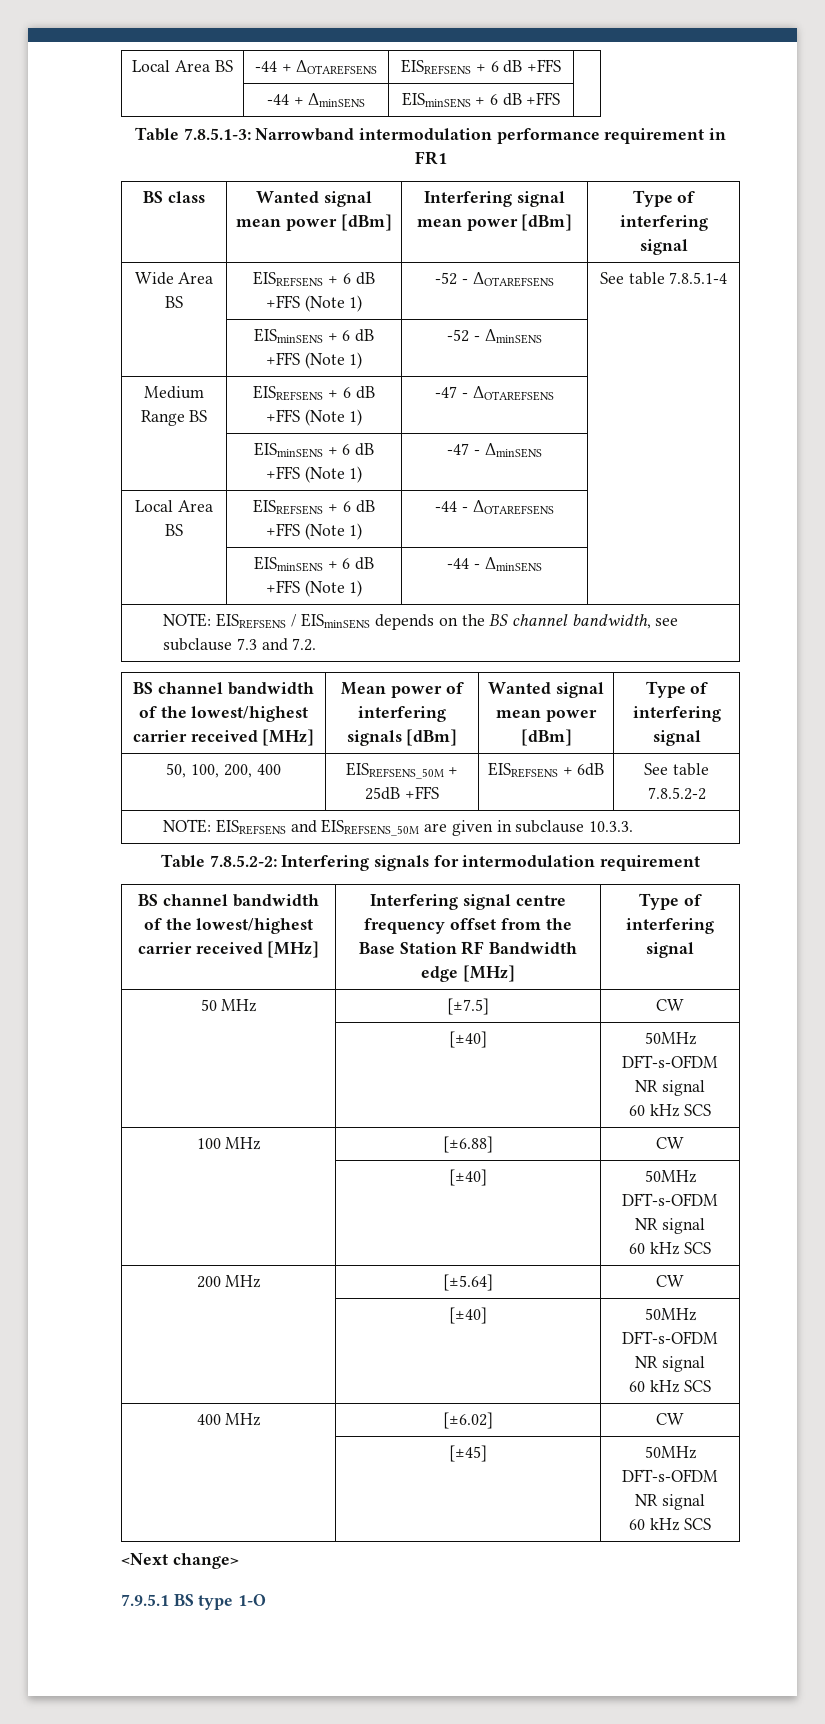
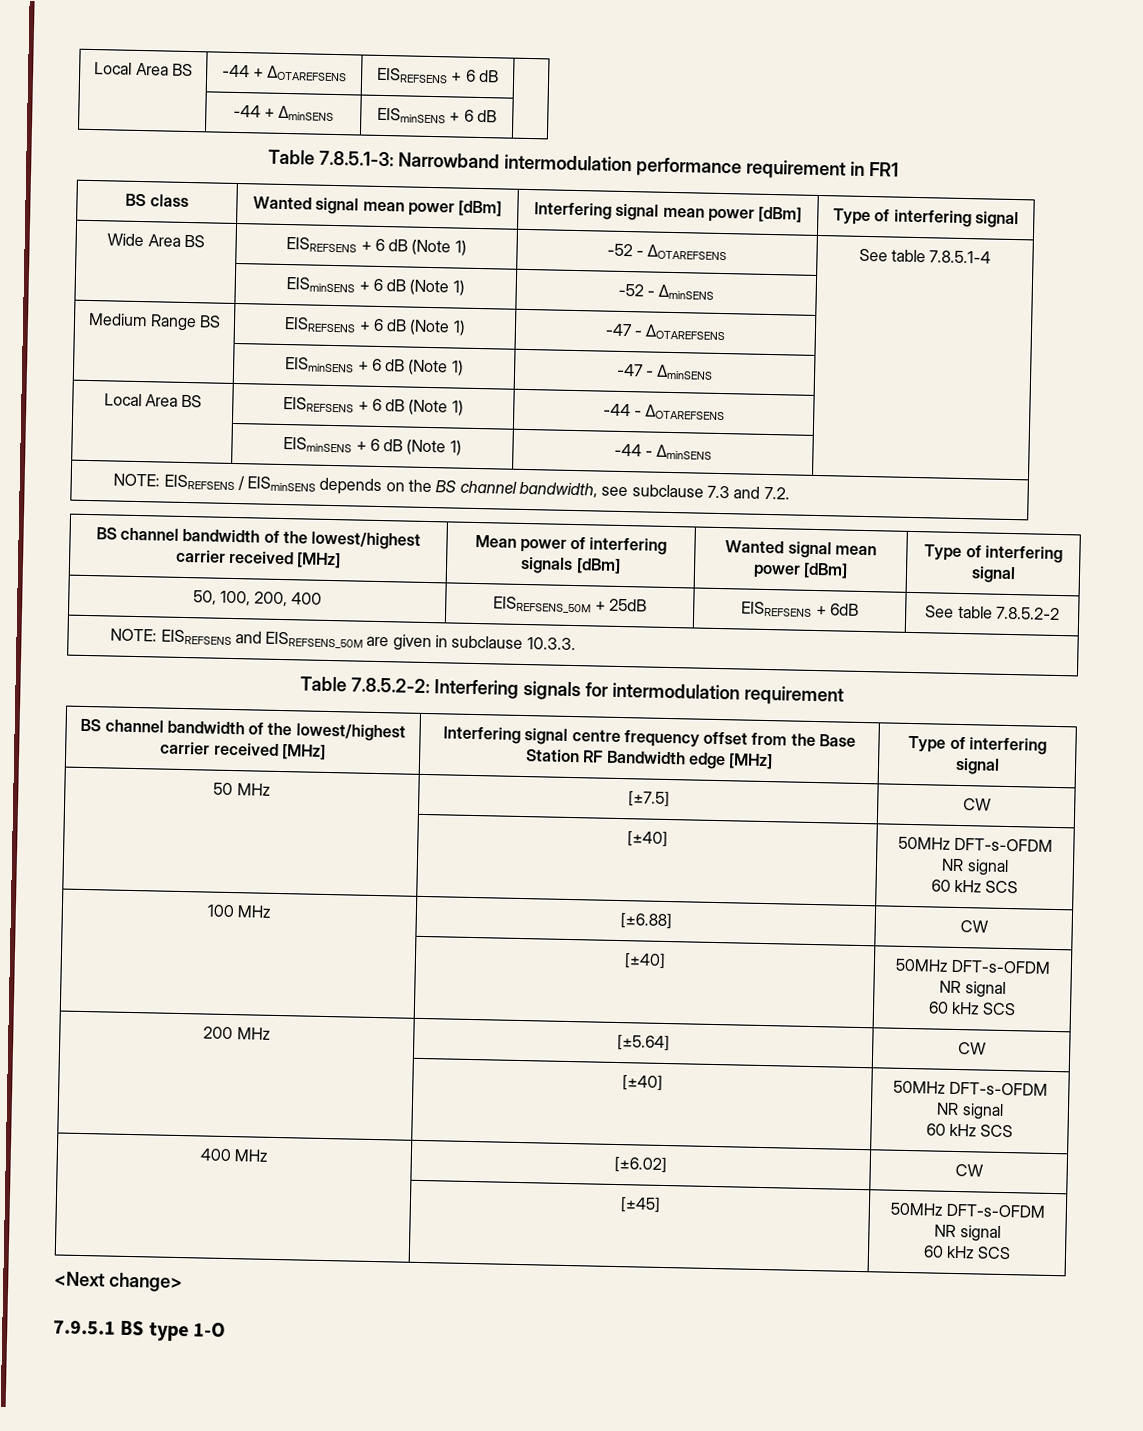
[526,59,561,72] +FFS -> (499, 76) none
[526,92,561,105] +FFS -> (497, 116) none
[265,295,300,308] +FFS -> (409, 245) none
[265,352,300,365] +FFS -> (407, 285) none
[265,409,300,422] +FFS -> (408, 325) none
[265,466,300,479] +FFS -> (406, 365) none
[265,523,300,536] +FFS -> (406, 405) none
[265,580,300,593] +FFS -> (404, 445) none
[404,786,439,799] +FFS -> (647, 605) none

